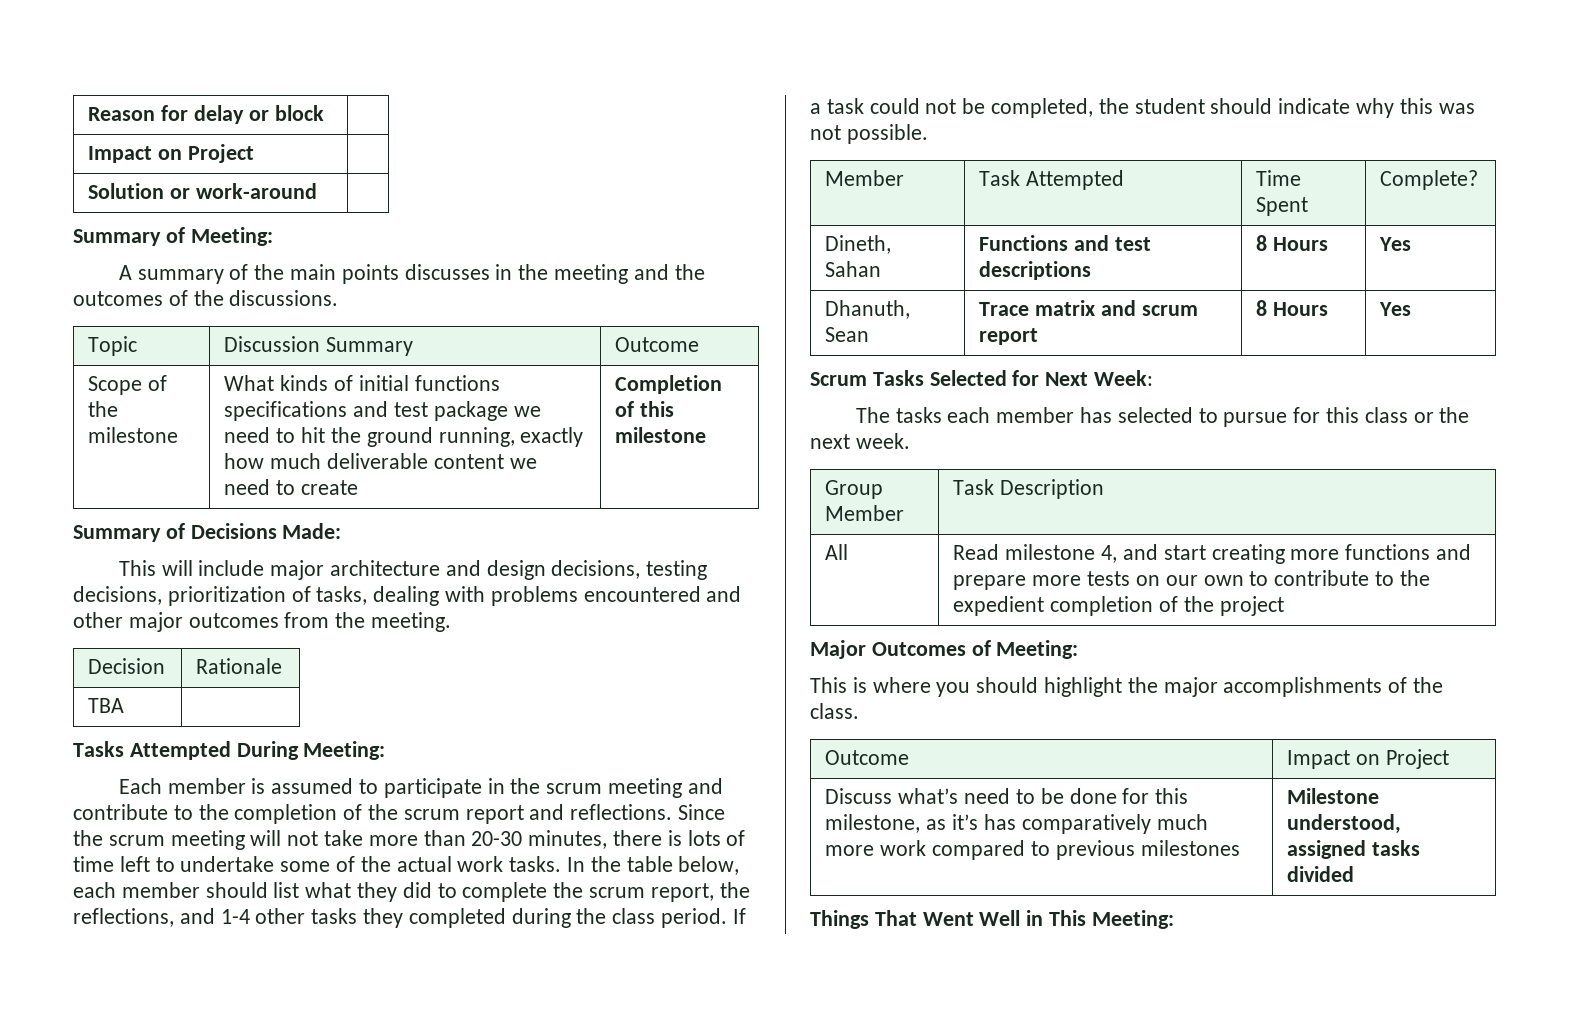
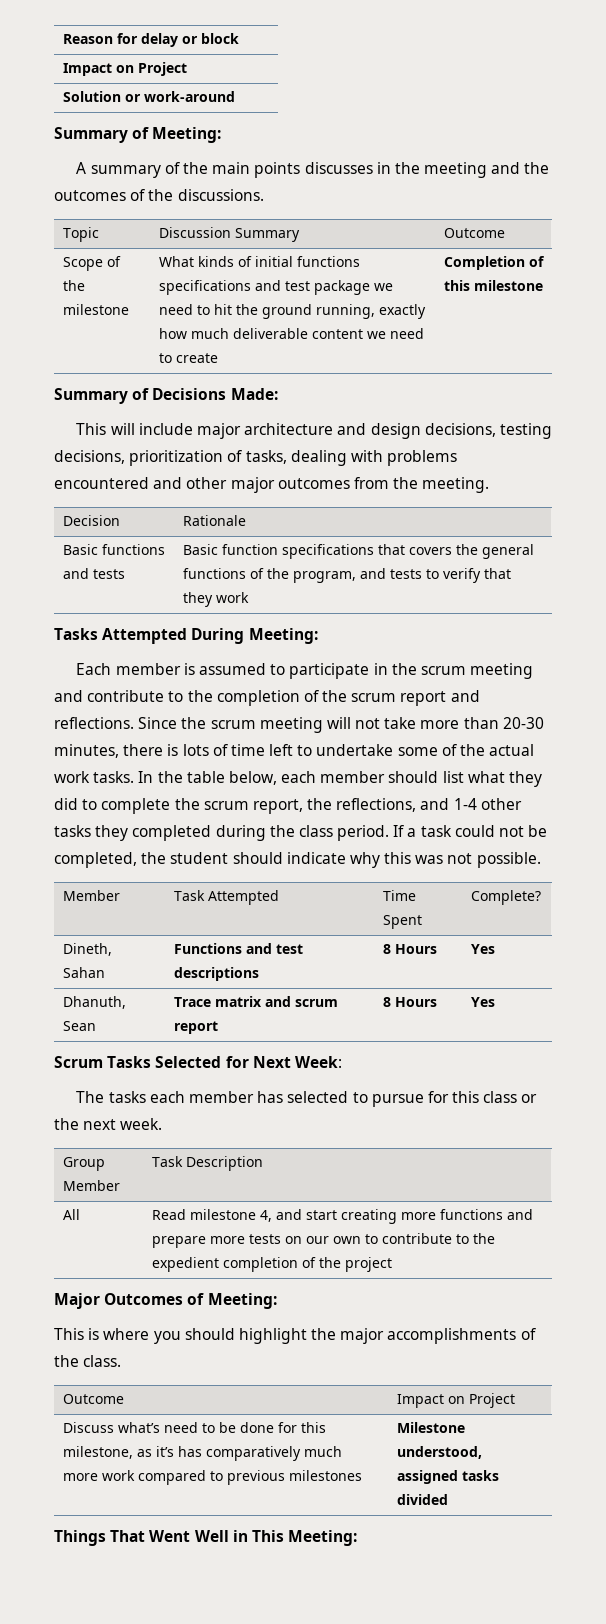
[88,698,125,713] TBA | -> [62,544,165,555] [62,568,125,579] [182,544,534,559] [182,568,511,583] [182,592,249,607] Basic functions and tests | Basic function specifications that covers the general functions of the program, and tests to verify that they work

